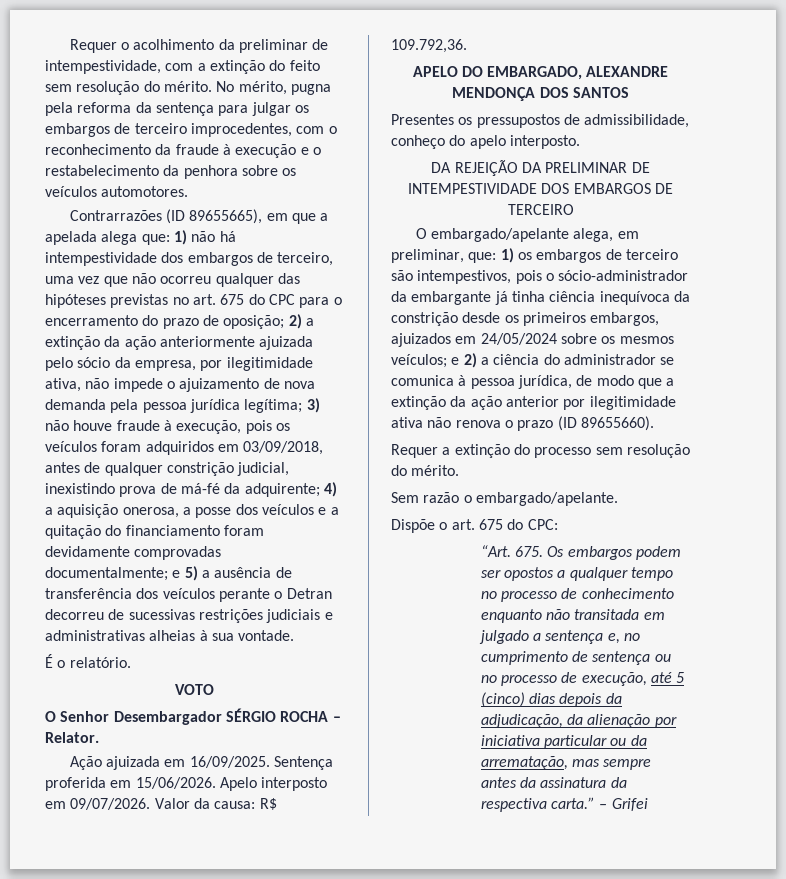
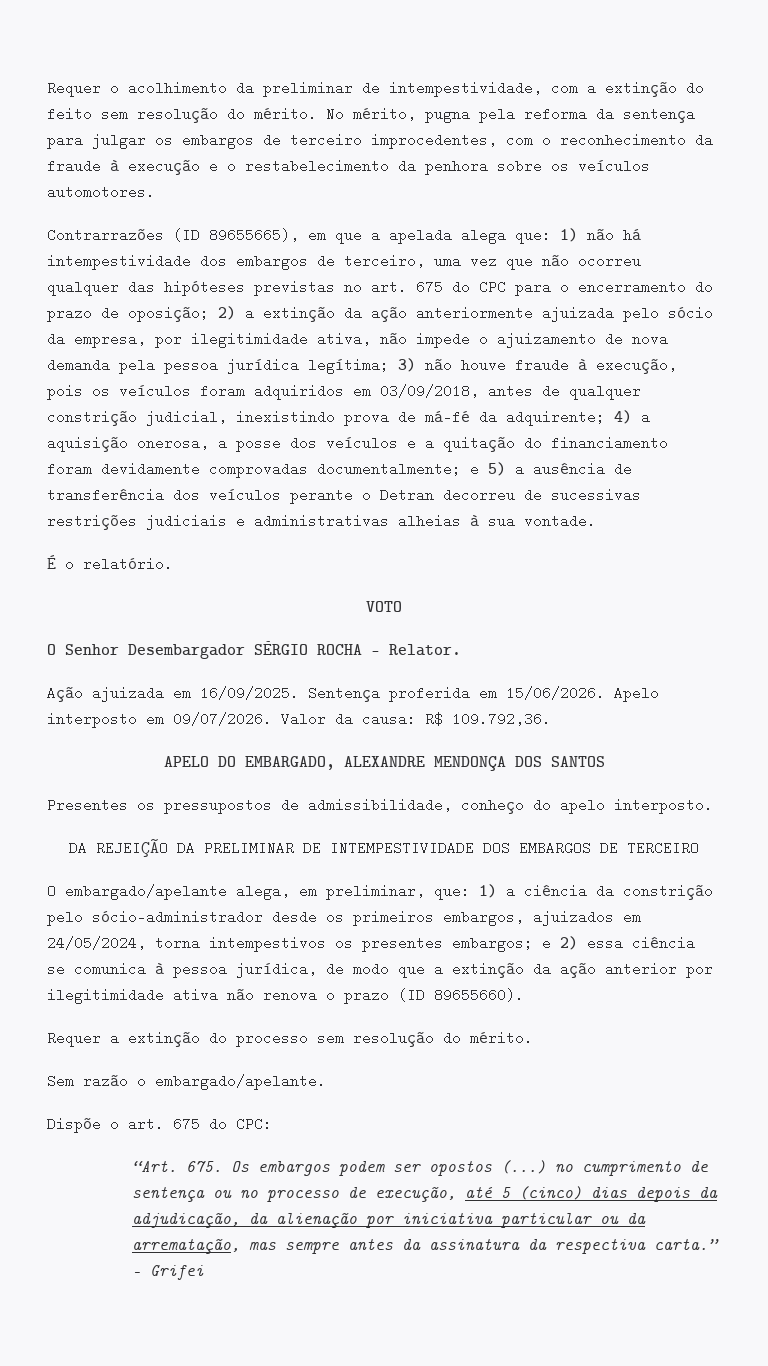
[517,249,678,263] [391,270,689,284] [391,291,690,305] [391,312,458,326] os embargos de terceiro são intempestivos, pois o sócio-administrador da embargante já tinha ciência inequívoca da constrição -> [506,884,713,900] [47,910,263,926] a ciência da constrição pelo sócio-administrador
[480,333,674,345] [391,353,656,368] 24/05/2024 sobre os mesmos veículos; e 2) a ciência do administrador -> [47,936,695,952] 24/05/2024, torna intempestivos os presentes embargos; e 2) essa ciência
[557,567,673,581] [480,588,674,602] [480,609,665,623] [478,630,620,644] a qualquer tempo no processo de conhecimento enquanto não transitada em julgado a sentença e, -> [501,1160,547,1174] (...)

